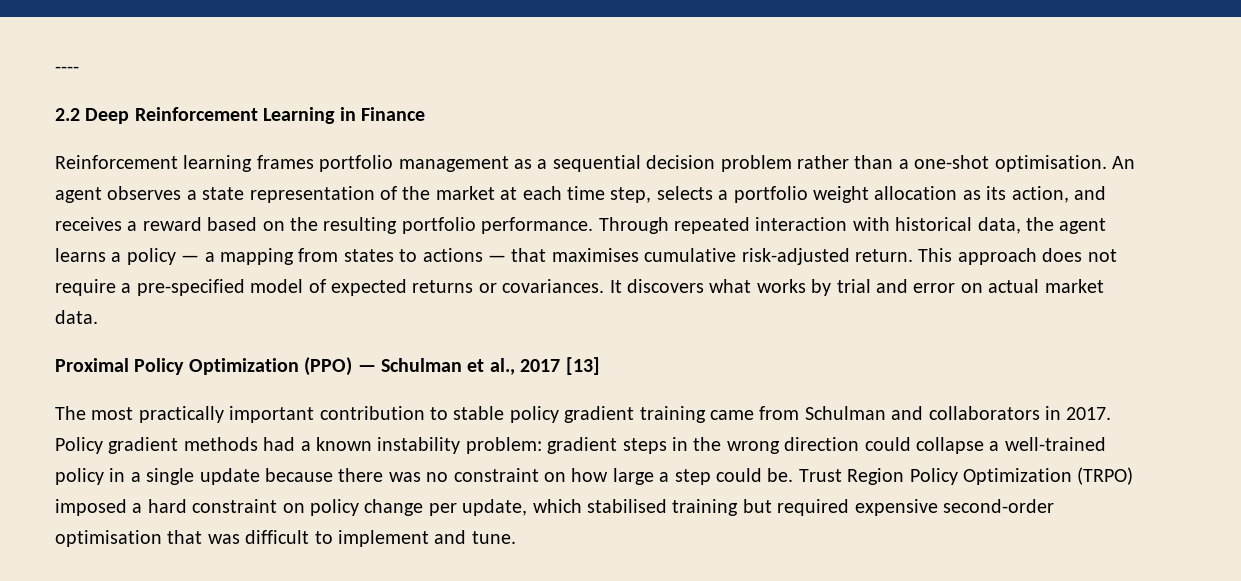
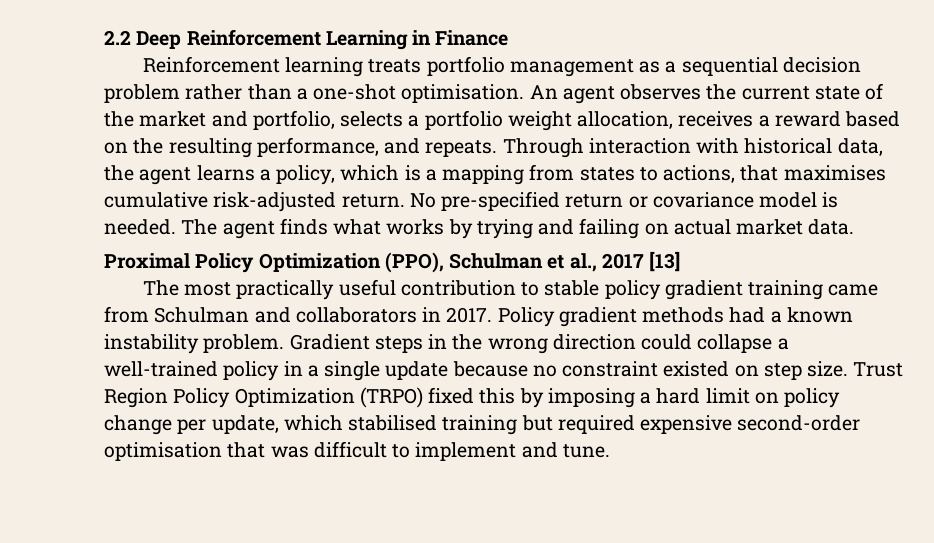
[55,66,79,73] ---- // -> (104, 37) none
[256,155,314,169] frames -> [368,59,422,73] treats
[186,186,1106,203] a state representation of the market at each time step, selects a portfolio weight allocation as its action, and -> [706,83,884,100] [104,110,674,131] the current state of the market and portfolio, selects a portfolio weight allocation,
[401,217,750,234] portfolio performance. Through repeated -> [256,137,584,158] performance, and repeats. Through
[126,248,200,265] policy — -> [276,165,421,185] policy, which is
[422,248,506,262] actions — -> [663,165,736,183] actions,
[918,248,1117,265] [55,279,956,296] This approach does not require a pre-specified model of expected returns or covariances. It discovers what works by trial and error -> [409,191,839,211] [104,218,640,239] No pre-specified return or covariance model is needed. The agent finds what works by trying and failing
[304,357,376,376] (PPO) — -> [384,252,444,273] (PPO),
[229,406,315,423] important -> [338,279,396,296] useful
[465,437,618,454] problem: gradient -> [203,334,370,353] problem. Gradient
[338,468,794,485] there was no constraint on how large a step could be. -> [532,361,849,380] no constraint existed on step size.
[55,499,127,516] imposed -> [428,387,635,408] fixed this by imposing
[192,499,278,513] constraint -> [705,388,750,404] limit

